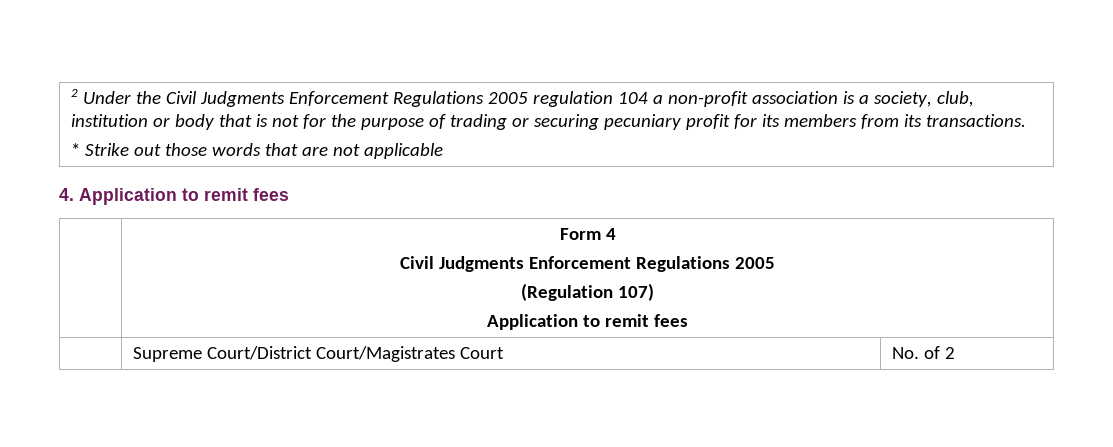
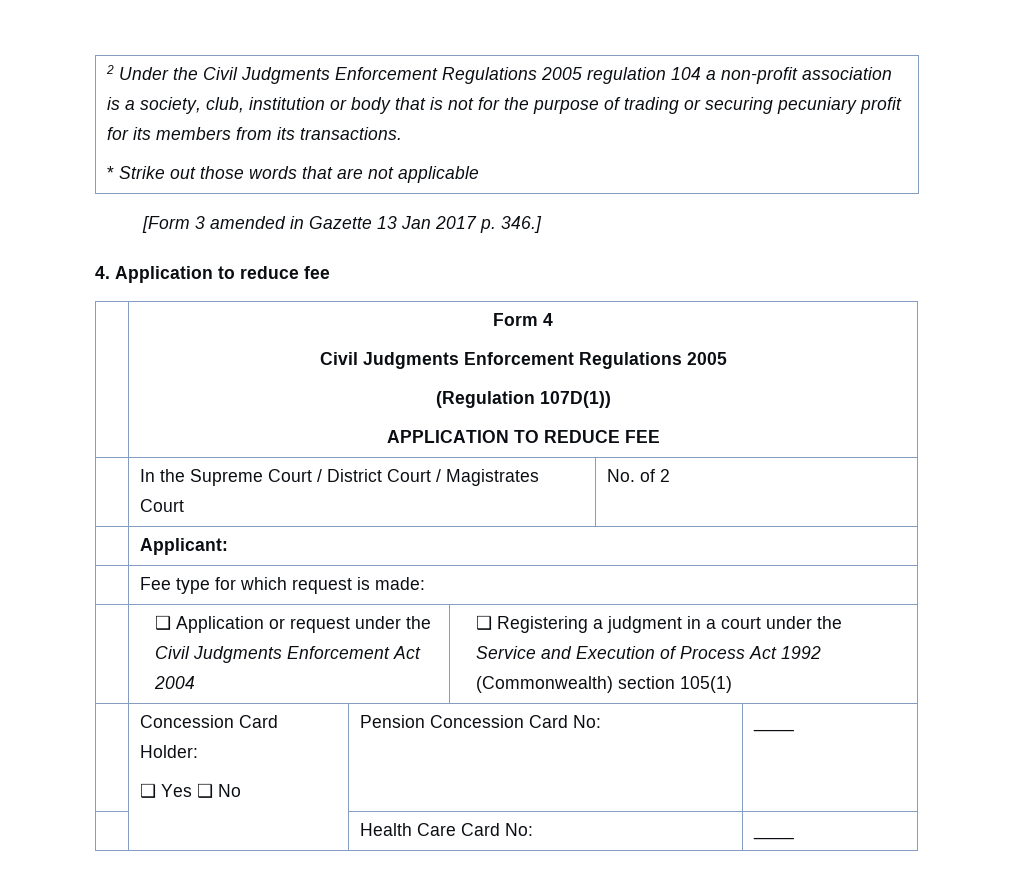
(443, 151) none -> [141,216,542,233] // [Form 3 amended in Gazette 13 Jan 2017 p. 346.]
[204,188,289,201] remit fees -> [240,266,330,279] reduce fee
[617,283,654,301] [487,314,688,330] [132,346,504,362] [891,346,955,359] 107) // Application to remit fees // | Supreme Court/District Court/Magistrates Court | No. of 2 -> [539,391,611,408] [386,430,660,443] [140,469,540,486] [140,499,185,512] [607,469,671,482] [140,538,229,555] [140,577,426,594] [154,615,431,633] [154,646,421,663] [153,676,195,689] [475,615,842,633] [475,646,821,659] [475,676,732,693] [140,715,279,728] [140,745,199,758] [140,783,242,798] [360,715,602,728] [753,728,795,732] [360,823,534,836] [753,836,795,840] 107D(1)) // APPLICATION TO REDUCE FEE // | In the Supreme Court / District Court / Magistrates Court | No. of 2 // | Applicant: // | Fee type for which request is made: // | ❑ Application or request under the Civil Judgments Enforcement Act 2004 | ❑ Registering a judgment in a court under the Service and Execution of Process Act 1992 (Commonwealth) section 105(1) // | Concession Card Holder: // ❑ Yes ❑ No | Pension Concession Card No: | ____ // | | Health Care Card No: | ____

